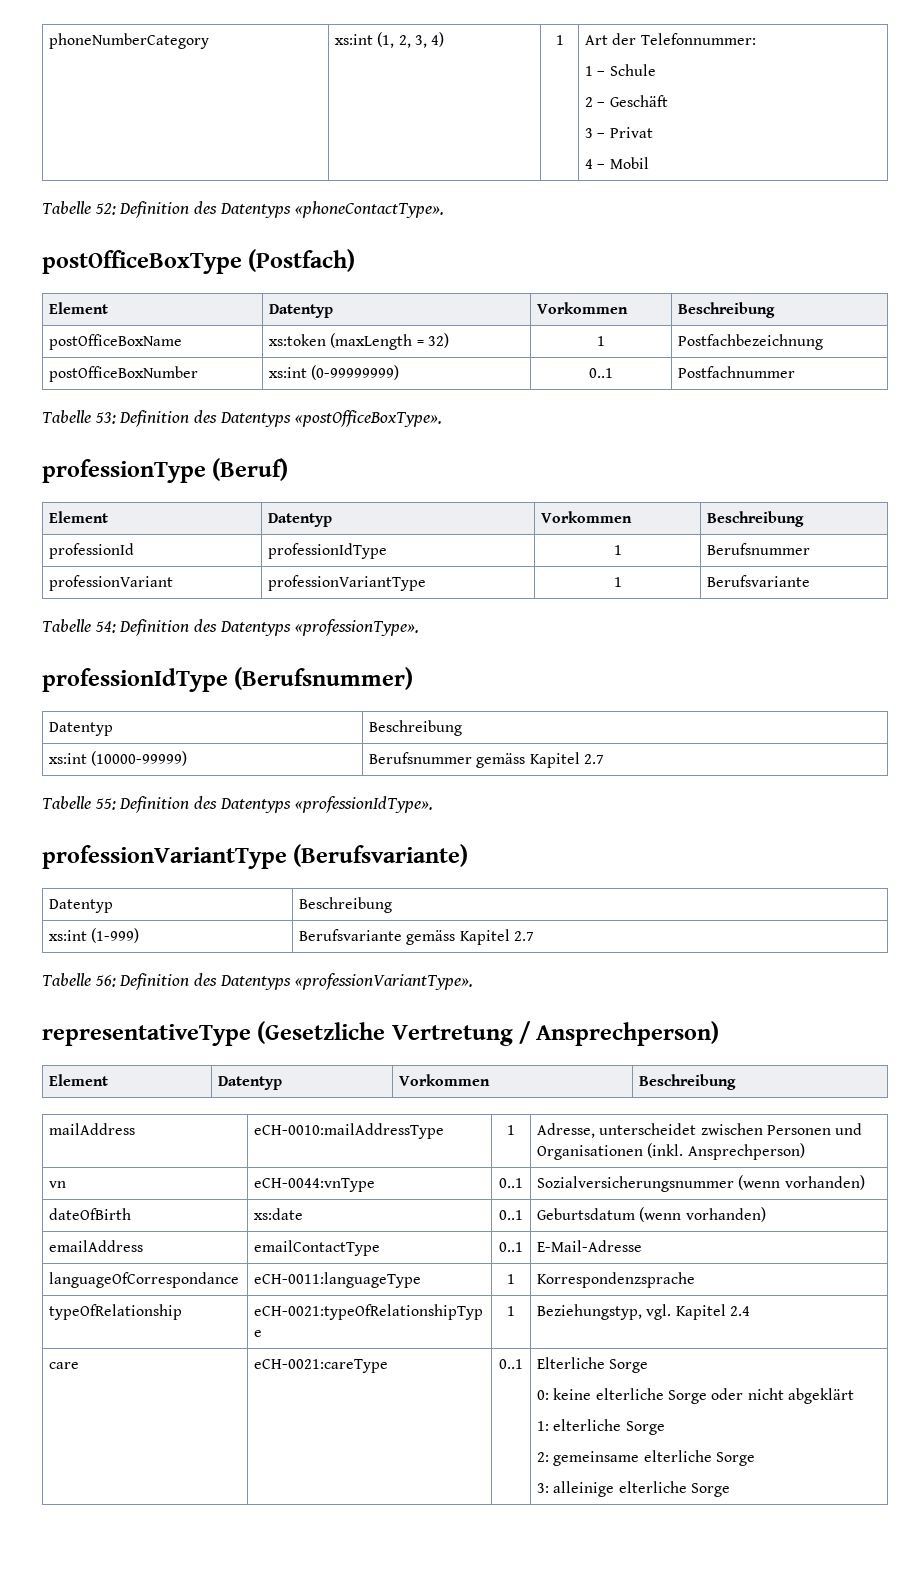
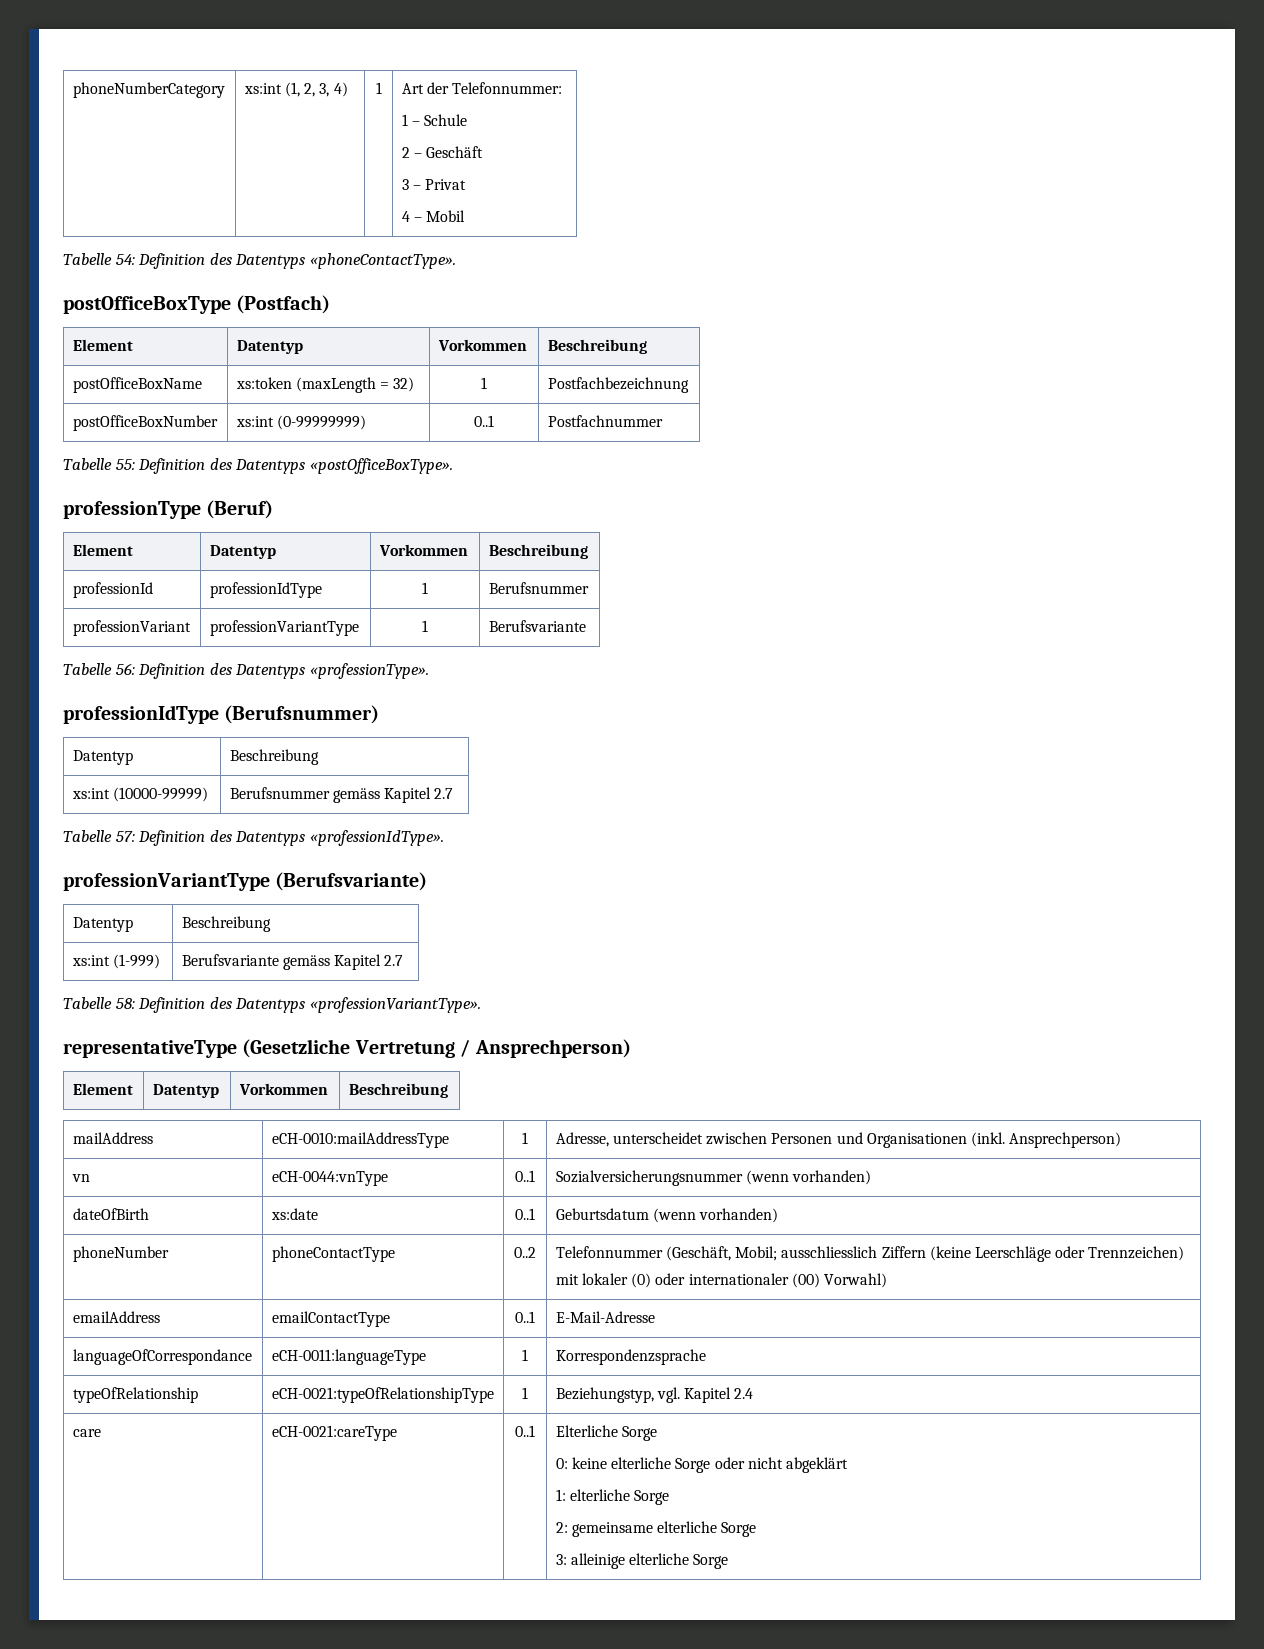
[94,203,116,215] 52: -> [115,254,135,265] 54:
[94,412,116,424] 53: -> [115,459,135,470] 55:
[94,621,116,633] 54: -> [115,663,135,675] 56:
[94,798,116,810] 55: -> [115,831,135,842] 57:
[94,975,116,987] 56: -> [115,998,135,1009] 58:
(766, 1214) none -> [72,1246,169,1262] [271,1246,395,1262] [514,1247,536,1258] [555,1246,1185,1262] [555,1273,888,1288] // phoneNumber | phoneContactType | 0..2 | Telefonnummer (Geschäft, Mobil; ausschliesslich Ziffern (keine Leerschläge oder Trennzeichen) mit lokaler (0) oder internationaler (00) Vorwahl)

